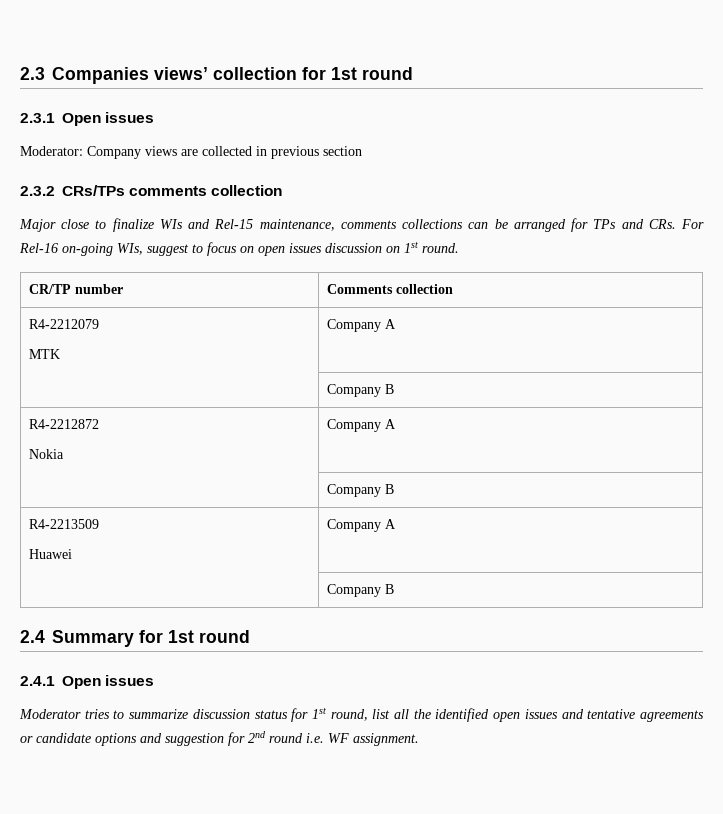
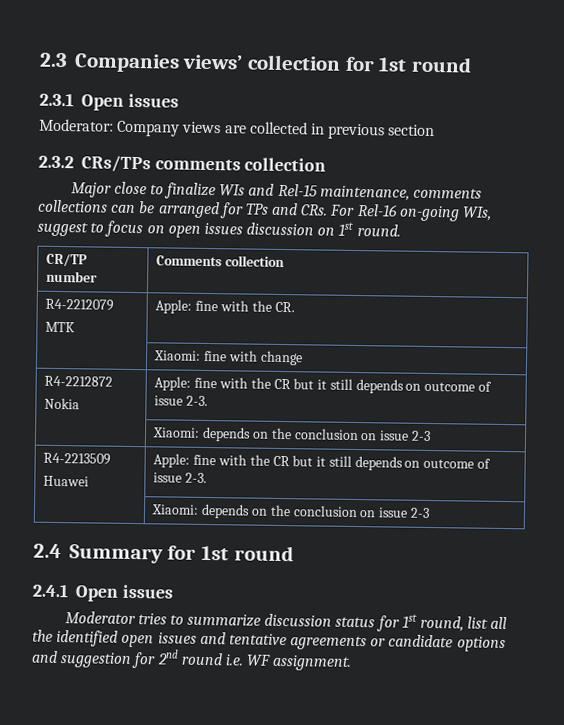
[326,319,396,332] [326,384,394,397] [28,419,99,429] [28,449,64,459] [326,419,396,432] [326,484,394,497] [28,519,99,529] [28,549,72,559] [326,519,396,532] [326,584,394,597] Company A // | Company B // R4-2212872 // Nokia | Company A // | Company B // R4-2213509 // Huawei | Company A // | Company B -> [155,299,295,314] [154,350,303,366] [44,375,114,387] [44,397,81,410] [154,376,493,394] [154,395,209,407] [152,426,431,442] [43,452,112,465] [43,475,90,487] [153,453,492,471] [153,472,208,484] [151,503,430,519] Apple: fine with the CR. // | Xiaomi: fine with change // R4-2212872 // Nokia | Apple: fine with the CR but it still depends on outcome of issue 2-3. // | Xiaomi: depends on the conclusion on issue 2-3 // R4-2213509 // Huawei | Apple: fine with the CR but it still depends on outcome of issue 2-3. // | Xiaomi: depends on the conclusion on issue 2-3

